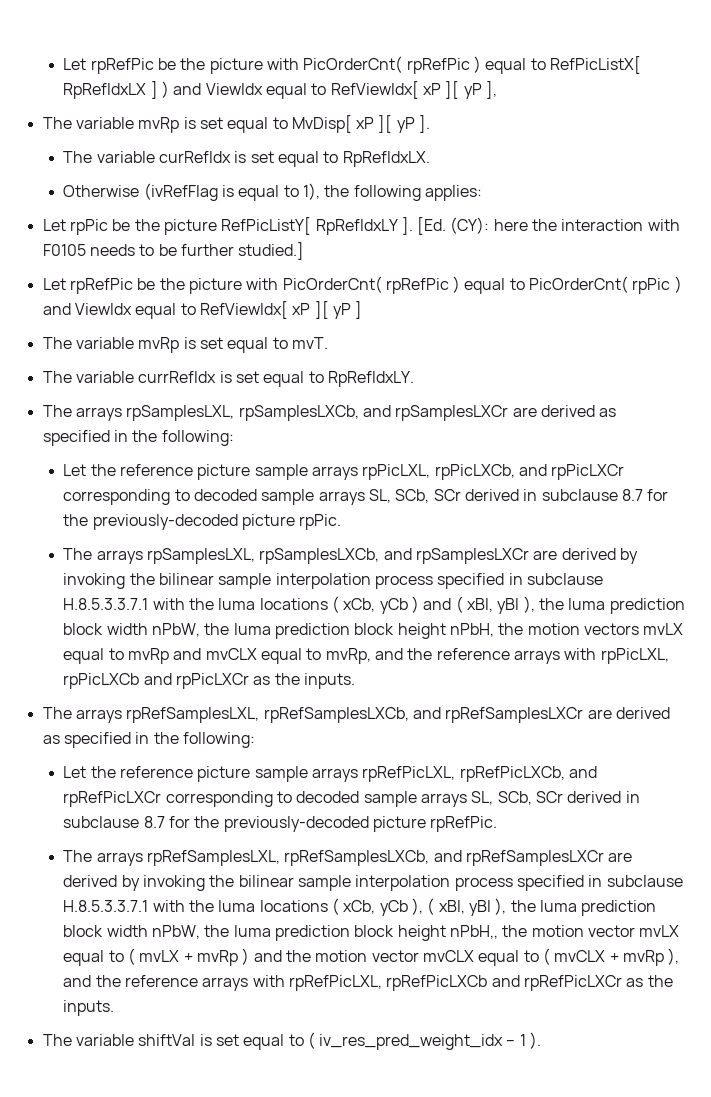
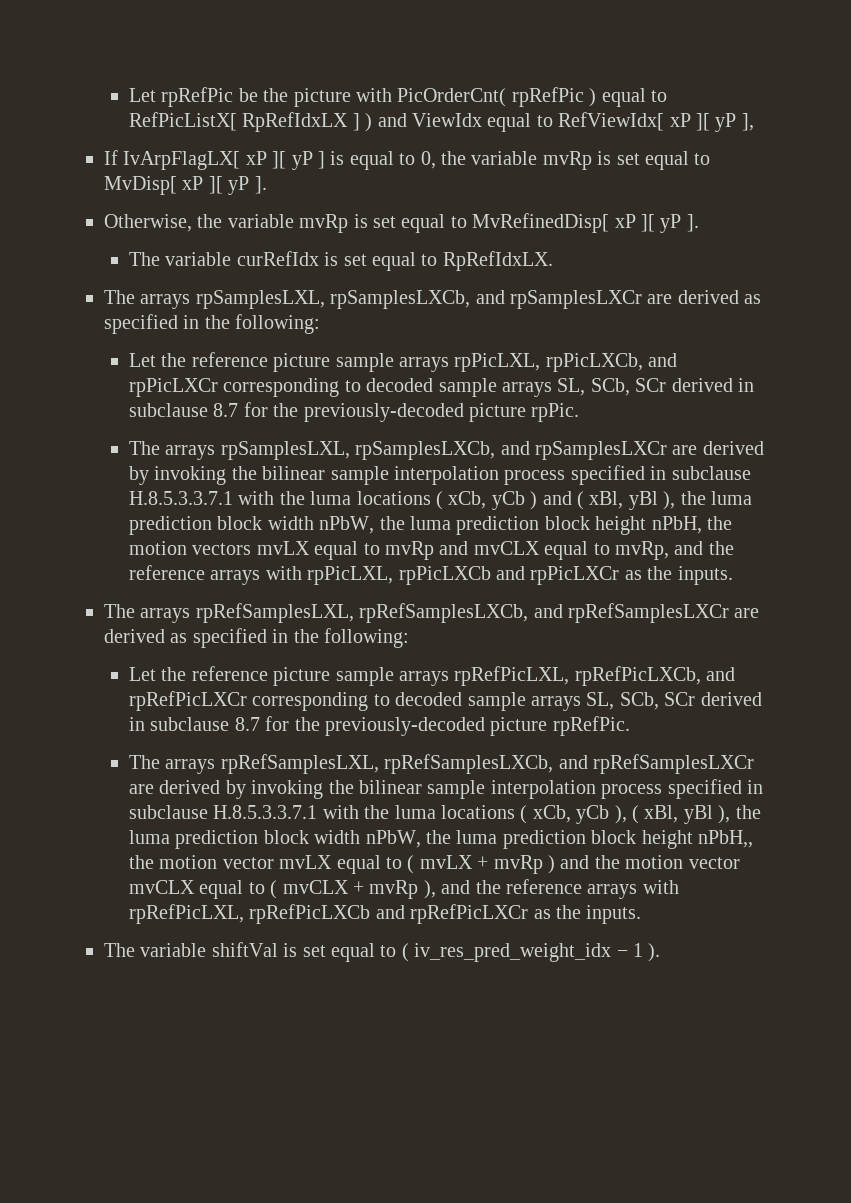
[42,117,72,129] The -> [104,150,466,170] If IvArpFlagLX[ xP ][ yP ] is equal to 0, the
(431, 124) none -> [104,213,699,233] // Otherwise, the variable mvRp is set equal to MvRefinedDisp[ xP ][ yP ].
[63,183,482,201] [42,217,680,235] [42,242,305,260] [42,276,682,294] [42,301,363,319] [42,337,328,353] [42,371,414,387] // Otherwise (ivRefFlag is equal to 1), the following applies: // Let rpPic be the picture RefPicListY[ RpRefIdxLY ]. [Ed. (CY): here the interaction with F0105 needs to be further studied.] // Let rpRefPic be the picture with PicOrderCnt( rpRefPic ) equal to PicOrderCnt( rpPic ) and ViewIdx equal to RefViewIdx[ xP ][ yP ] // The variable mvRp is set equal to mvT. // The variable currRefIdx is set equal to RpRefIdxLY. -> (553, 261) none

